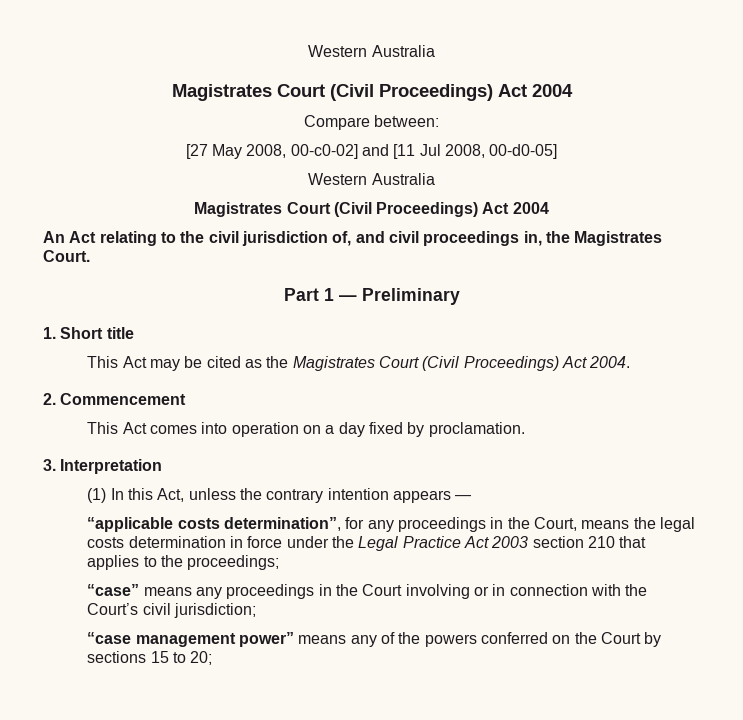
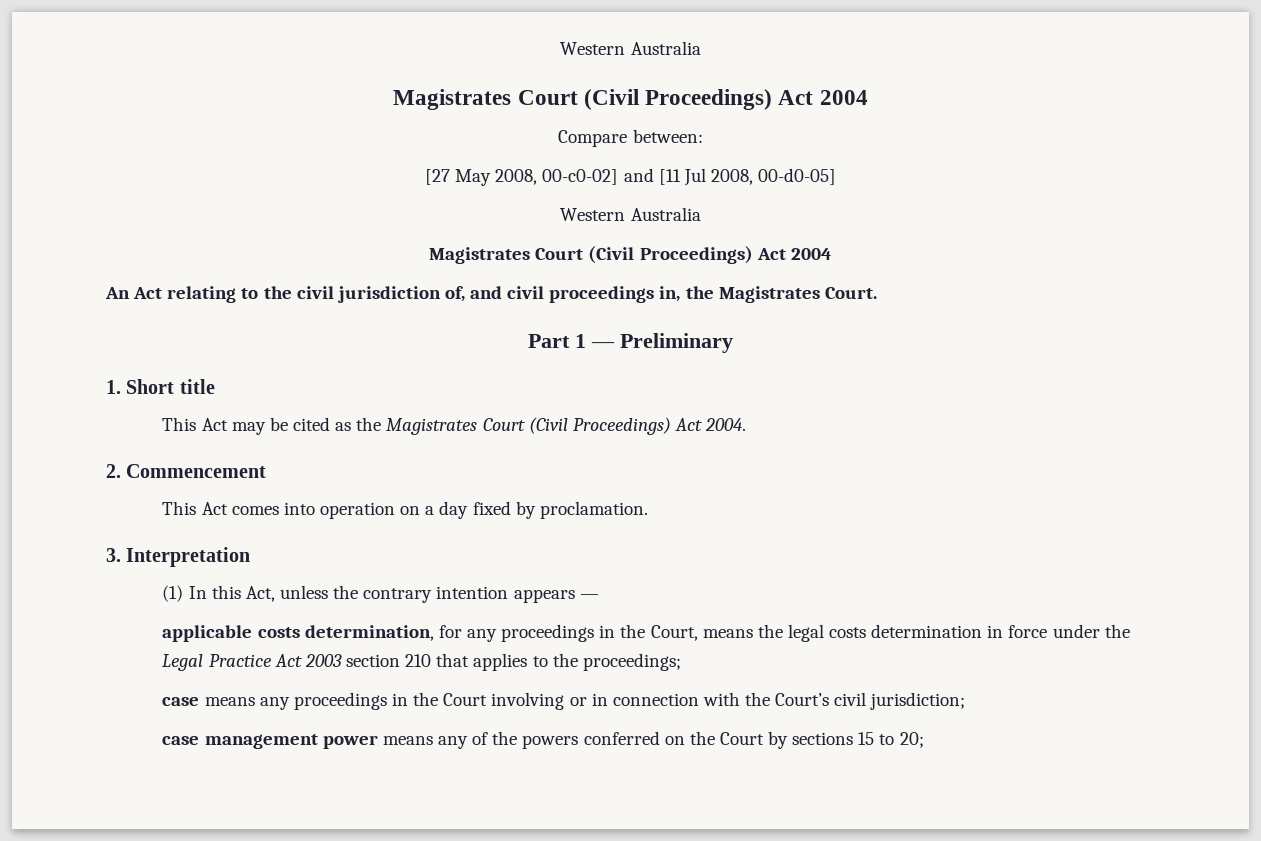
[87,517,341,532] “applicable costs determination”, -> [162,625,434,642] applicable costs determination,
[87,584,140,596] “case” -> [162,697,200,706] case
[87,632,294,647] “case management power” -> [162,734,378,749] case management power

